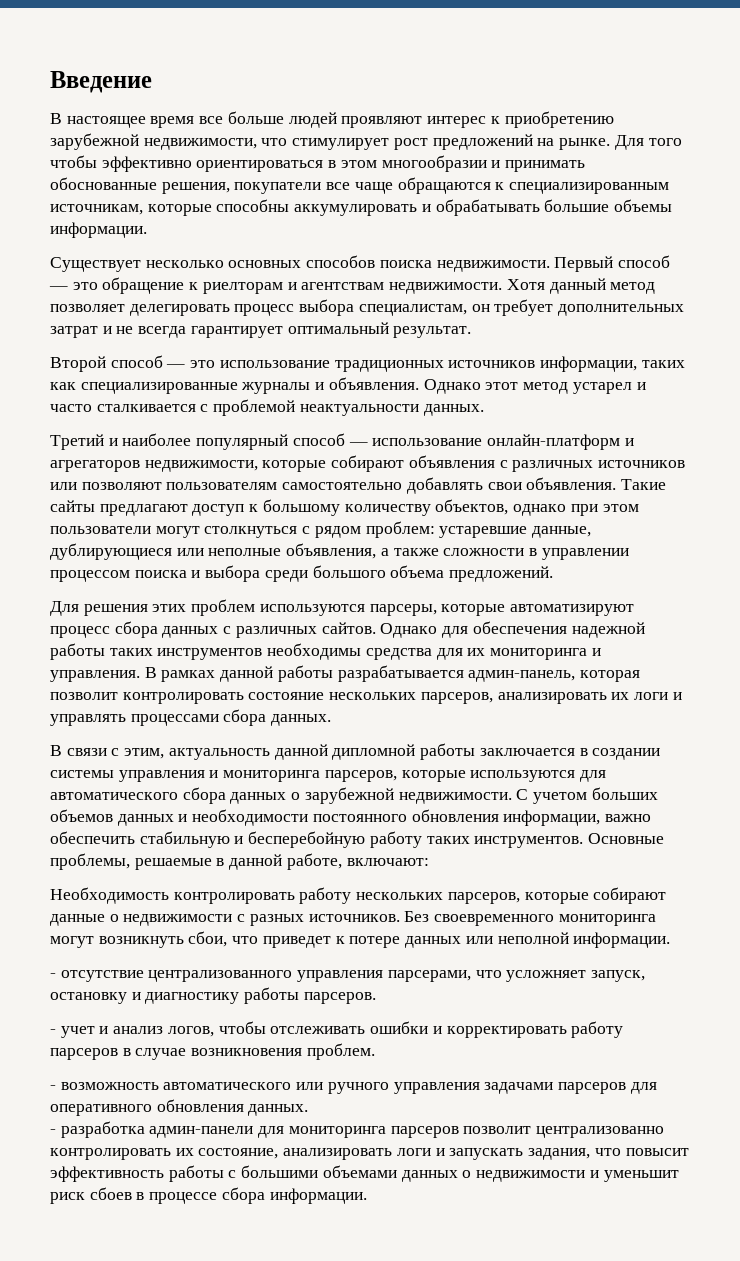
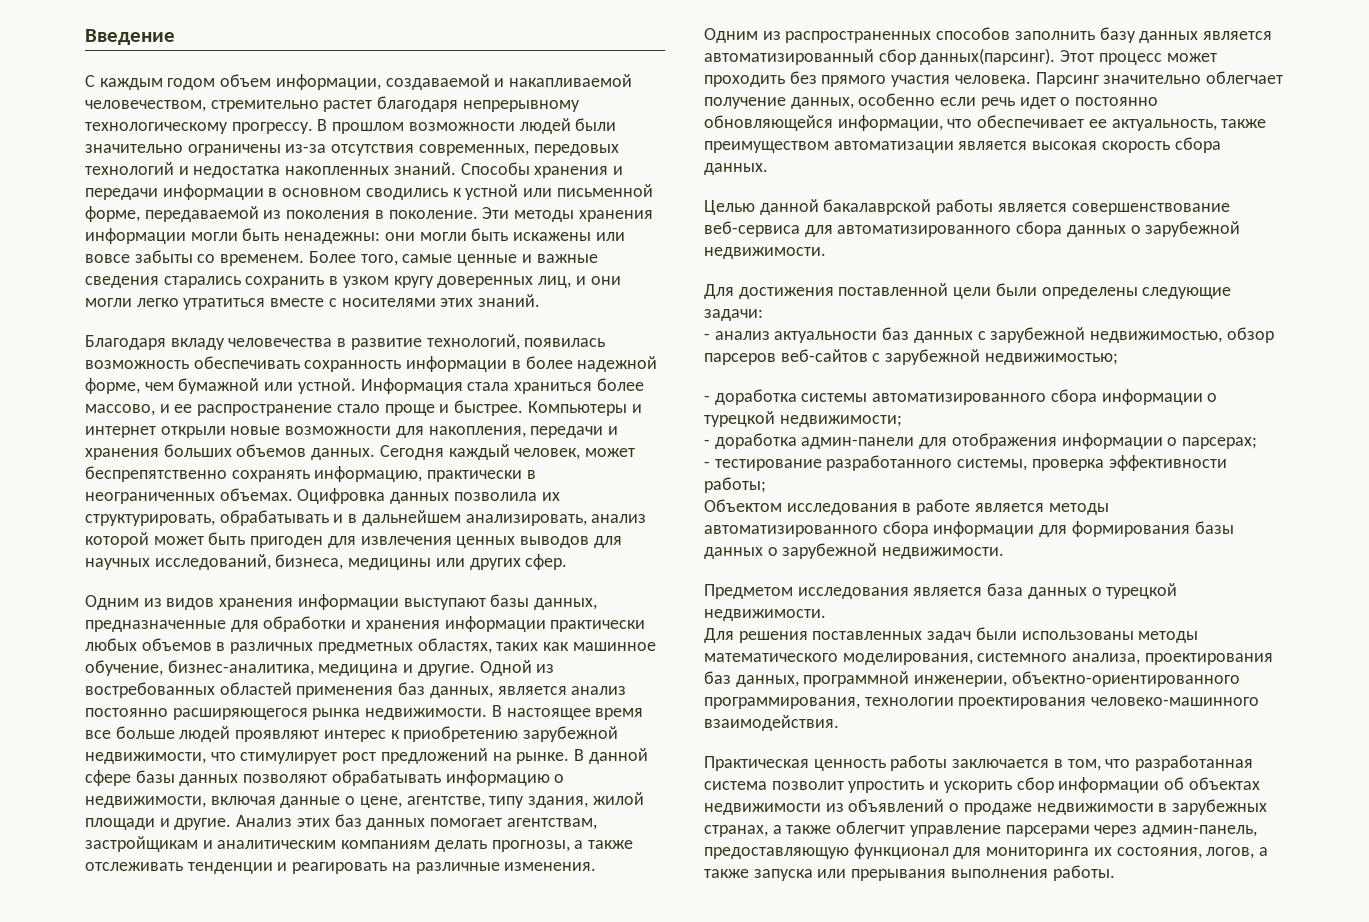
(152, 82) none -> [85,74,633,90] [85,96,580,112] [85,118,617,134] [85,144,619,156] [85,162,624,178] [85,184,653,200] [85,206,653,222] [85,228,625,244] [85,250,598,266] [85,276,621,288] [85,294,541,310] [85,334,606,350] [85,356,658,372] [85,378,644,394] [85,400,642,416] [85,426,619,438] [85,444,636,460] [85,466,536,482] [85,488,560,504] [85,510,647,526] [85,532,622,548] [85,554,568,570] [85,594,598,610] [85,616,646,632] [85,638,656,654] [85,660,555,676] [85,682,627,698] [85,708,488,720] С каждым годом объем информации, создаваемой и накапливаемой человечеством, стремительно растет благодаря непрерывному технологическому прогрессу. В прошлом возможности людей были значительно ограничены из-за отсутствия современных, передовых технологий и недостатка накопленных знаний. Способы хранения и передачи информации в основном сводились к устной или письменной форме, передаваемой из поколения в поколение. Эти методы хранения информации могли быть ненадежны: они могли быть искажены или вовсе забыты со временем. Более того, самые ценные и важные сведения старались сохранить в узком кругу доверенных лиц, и они могли легко утратиться вместе с носителями этих знаний. // Благодаря вкладу человечества в развитие технологий, появилась возможность обеспечивать сохранность информации в более надежной форме, чем бумажной или устной. Информация стала храниться более массово, и ее распространение стало проще и быстрее. Компьютеры и интернет открыли новые возможности для накопления, передачи и хранения больших объемов данных. Сегодня каждый человек, может беспрепятственно сохранять информацию, практически в неограниченных объемах. Оцифровка данных позволила их структурировать, обрабатывать и в дальнейшем анализировать, анализ которой может быть пригоден для извлечения ценных выводов для научных исследований, бизнеса, медицины или других сфер. // Одним из видов хранения информации выступают базы данных, предназначенные для обработки и хранения информации практически любых объемов в различных предметных областях, таких как машинное обучение, бизнес-аналитика, медицина и другие. Одной из востребованных областей применения баз данных, является анализ постоянно расширяющегося рынка недвижимости.
[614,135,682,150] [50,155,586,172] [50,177,670,194] [50,199,673,216] [50,222,147,238] [50,255,671,272] [49,277,656,294] [50,299,685,316] [50,322,472,338] [50,355,685,372] [50,377,646,394] [50,399,484,416] [50,433,634,450] [50,455,686,472] [50,477,667,494] [50,499,639,516] [50,521,592,538] [50,543,629,560] [50,565,554,582] [50,599,635,616] [50,621,645,638] [50,643,601,660] [50,665,641,682] [50,692,682,704] [50,709,332,726] [50,743,661,760] [50,770,607,782] [50,792,178,800] Для того чтобы эффективно ориентироваться в этом многообразии и принимать обоснованные решения, покупатели все чаще обращаются к специализированным источникам, которые способны аккумулировать и обрабатывать большие объемы информации. // Существует несколько основных способов поиска недвижимости. Первый способ — это обращение к риелторам и агентствам недвижимости. Хотя данный метод позволяет делегировать процесс выбора специалистам, он требует дополнительных затрат и не всегда гарантирует оптимальный результат. // Второй способ — это использование традиционных источников информации, таких как специализированные журналы и объявления. Однако этот метод устарел и часто сталкивается с проблемой неактуальности данных. // Третий и наиболее популярный способ — использование онлайн-платформ и агрегаторов недвижимости, которые собирают объявления с различных источников или позволяют пользователям самостоятельно добавлять свои объявления. Такие сайты предлагают доступ к большому количеству объектов, однако при этом пользователи могут столкнуться с рядом проблем: устаревшие данные, дублирующиеся или неполные объявления, а также сложности в управлении процессом поиска и выбора среди большого объема предложений. // Для решения этих проблем используются парсеры, которые автоматизируют процесс сбора данных с различных сайтов. Однако для обеспечения надежной работы таких инструментов необходимы средства для их мониторинга и управления. В рамках данной работы разрабатывается админ-панель, которая позволит контролировать состояние нескольких парсеров, анализировать их логи и управлять процессами сбора данных. // В связи с этим, актуальность данной дипломной работы заключается в создании системы управления и мониторинга парсеров, которые используются для автоматического -> [574,748,648,764] [85,770,565,786] [85,792,644,808] [85,814,597,830] [85,836,634,852] [85,862,597,874] [704,27,1273,43] [704,48,1217,65] [704,71,1284,87] [704,93,1159,109] [704,115,1267,131] [704,137,1221,153] [704,163,768,175] [704,199,1230,215] [704,221,1012,237] В данной сфере базы данных позволяют обрабатывать информацию о недвижимости, включая данные о цене, агентстве, типу здания, жилой площади и другие. Анализ этих баз данных помогает агентствам, застройщикам и аналитическим компаниям делать прогнозы, а также отслеживать тенденции и реагировать на различные изменения. // Одним из распространенных способов заполнить базу данных является автоматизированный сбор данных(парсинг). Этот процесс может проходить без прямого участия человека. Парсинг значительно облегчает получение данных, особенно если речь идет о постоянно обновляющейся информации, что обеспечивает ее актуальность, также преимуществом автоматизации является высокая скорость сбора данных. // Целью данной бакалаврской работы является совершенствование веб-сервиса для автоматизированного
[516,787,658,804] [50,809,652,826] [50,831,665,848] [50,853,429,870] [50,887,667,904] [50,911,656,926] [50,931,671,948] [50,970,646,982] [50,987,376,1004] [50,1021,624,1038] [50,1043,375,1060] [50,1082,657,1094] [50,1099,309,1116] [50,1121,665,1138] [50,1148,689,1160] [50,1165,679,1182] [50,1187,367,1204] С учетом больших объемов данных и необходимости постоянного обновления информации, важно обеспечить стабильную и бесперебойную работу таких инструментов. Основные проблемы, решаемые в данной работе, включают: // Необходимость контролировать работу нескольких парсеров, которые собирают данные о недвижимости с разных источников. Без своевременного мониторинга могут возникнуть сбои, что приведет к потере данных или неполной информации. // - отсутствие централизованного управления парсерами, что усложняет запуск, остановку и диагностику работы парсеров. // - учет и анализ логов, чтобы отслеживать ошибки и корректировать работу парсеров в случае возникновения проблем. // - возможность автоматического или ручного управления задачами парсеров для оперативного обновления данных. // - разработка админ-панели для мониторинга парсеров позволит централизованно контролировать их состояние, анализировать логи и запускать задания, что повысит эффективность работы с большими объемами данных о недвижимости и уменьшит риск сбоев в процессе сбора информации. -> [704,283,1232,299] [704,309,763,321] [704,327,1274,343] [704,349,1118,365] [704,389,1218,405] [704,411,902,427] [704,433,1258,449] [704,455,1227,471] [704,477,766,493] [704,499,1109,515] [704,521,1234,537] [704,543,1005,559] [704,583,1178,599] [704,609,826,621] [704,627,1199,643] [704,653,1273,665] [704,671,1240,687] [704,697,1260,709] [704,715,839,731] [704,755,1254,771] [704,777,1260,793] [704,799,1268,815] [704,821,1258,837] [704,843,1269,859] [704,865,1115,881] // Для достижения поставленной цели были определены следующие задачи: // - анализ актуальности баз данных с зарубежной недвижимостью, обзор парсеров веб-сайтов с зарубежной недвижимостью; // - доработка системы автоматизированного сбора информации о турецкой недвижимости; // - доработка админ-панели для отображения информации о парсерах; // - тестирование разработанного системы, проверка эффективности работы; // Объектом исследования в работе является методы автоматизированного сбора информации для формирования базы данных о зарубежной недвижимости. // Предметом исследования является база данных о турецкой недвижимости. // Для решения поставленных задач были использованы методы математического моделирования, системного анализа, проектирования баз данных, программной инженерии, объектно-ориентированного программирования, технологии проектирования человеко-машинного взаимодействия. // Практическая ценность работы заключается в том, что разработанная система позволит упростить и ускорить сбор информации об объектах недвижимости из объявлений о продаже недвижимости в зарубежных странах, а также облегчит управление парсерами через админ-панель, предоставляющую функционал для мониторинга их состояния, логов, а также запуска или прерывания выполнения работы.

